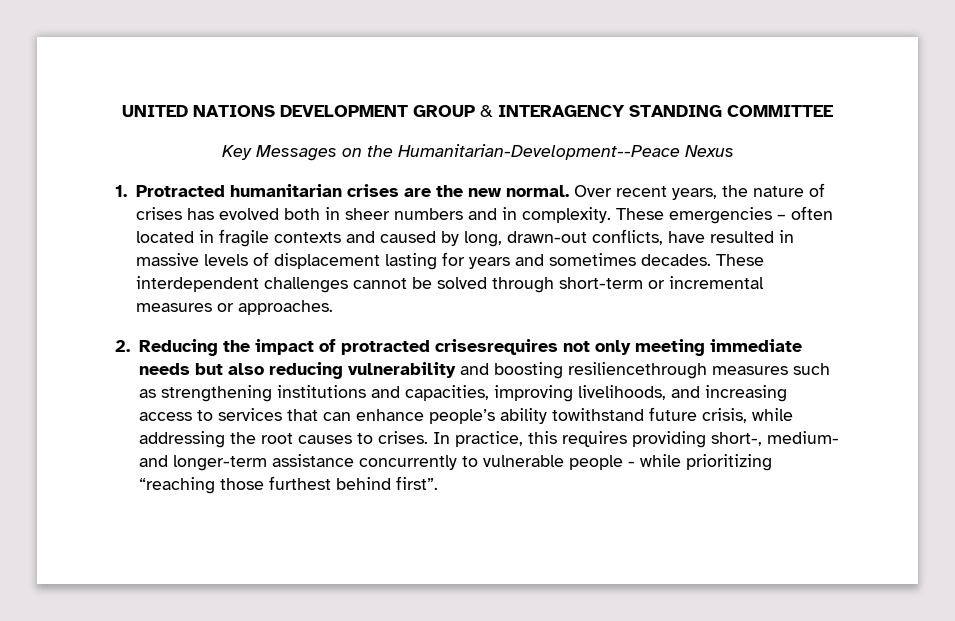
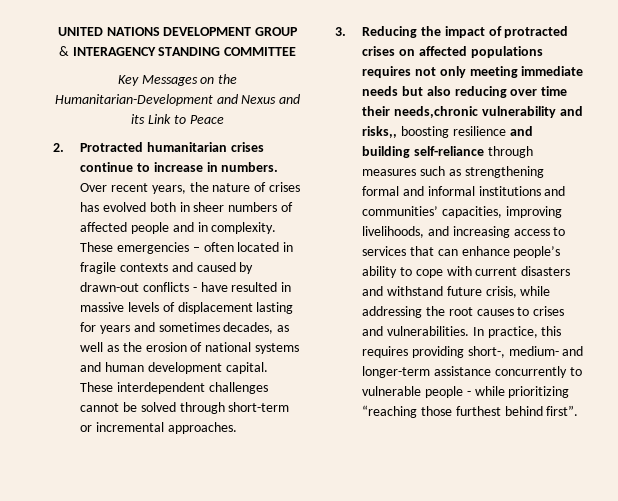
[397,144,680,160] Humanitarian-Development--Peace -> [54,94,238,106] Humanitarian-Development and
[115,184,569,197] // 1. Protracted humanitarian crises are the new normal. -> [279,94,301,104] [131,114,224,124] [53,142,264,152] [80,162,279,172] and its Link to Peace // 2. Protracted humanitarian crises continue to increase in numbers.
(463, 214) none -> [280,202,293,212] [80,222,170,234] of affected people
[463,229,663,247] long, drawn-out conflicts, -> [80,282,197,292] drawn-out conflicts -
[640,254,711,266] decades. -> [223,322,290,334] [80,342,299,354] [80,362,268,374] decades, as well as the erosion of national systems and human development capital.
[135,303,234,312] measures or -> (165, 427) none
[115,340,130,352] 2. -> [335,27,346,36] 3.
[434,339,558,355] crisesrequires -> [362,46,543,58] [362,66,412,78] crises on affected populations requires
[347,362,707,379] vulnerability and boosting resiliencethrough -> [510,86,568,96] [362,106,583,118] [362,126,533,138] [362,146,533,158] over time their needs,chronic vulnerability and risks,, boosting resilience and building self-reliance through
(272, 393) none -> [362,186,475,196] formal and informal
(400, 392) none -> [362,206,439,216] communities’
[551,408,644,421] towithstand -> [400,266,571,278] [362,286,444,296] to cope with current disasters and withstand
[377,431,428,444] crises. -> [533,306,565,316] [362,326,470,336] crises and vulnerabilities.

